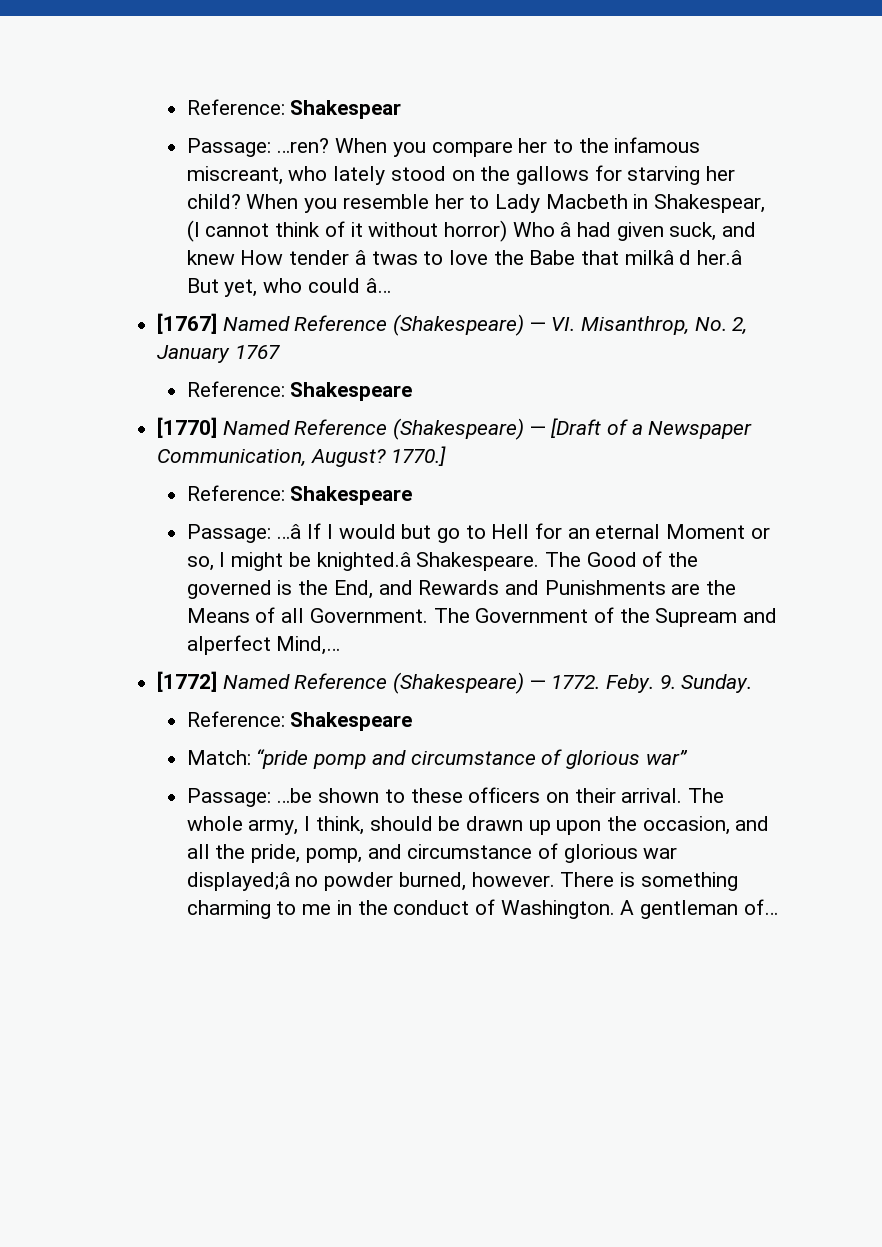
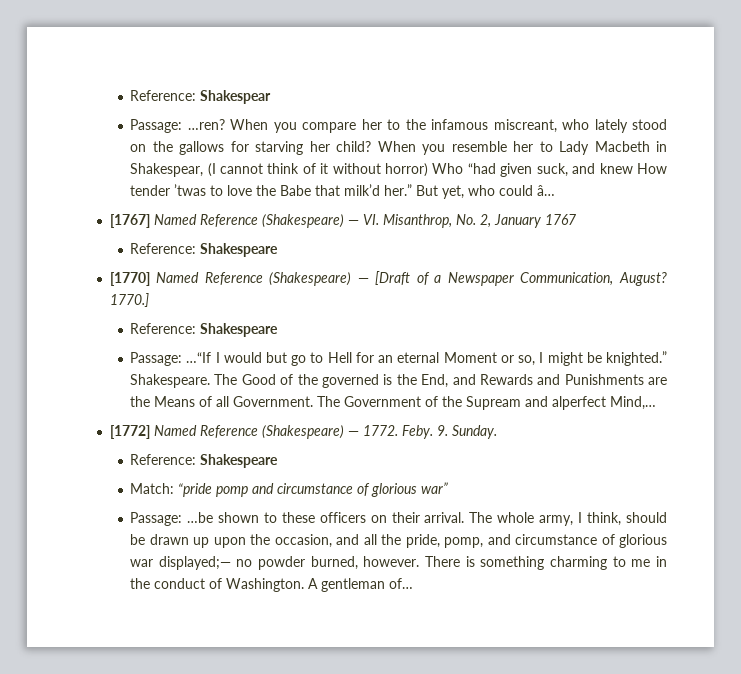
[560,222,611,237] â had -> [467,163,496,174] “had
[354,250,418,265] â twas -> [174,184,207,196] ’twas
[624,250,742,265] milkâ d her.â -> [344,184,413,196] milk’d her.”
[276,523,322,539] …â If -> [186,352,212,363] …“If
[316,552,411,571] knighted.â -> [606,351,667,366] knighted.”
[186,872,290,891] displayed;â -> [158,556,231,570] displayed;—

